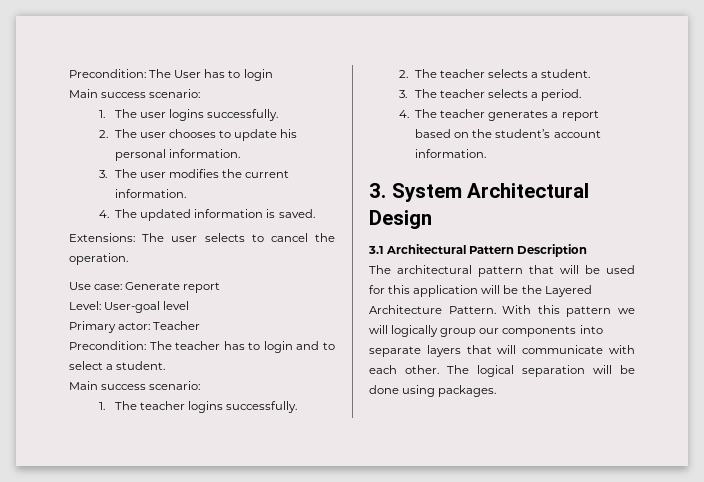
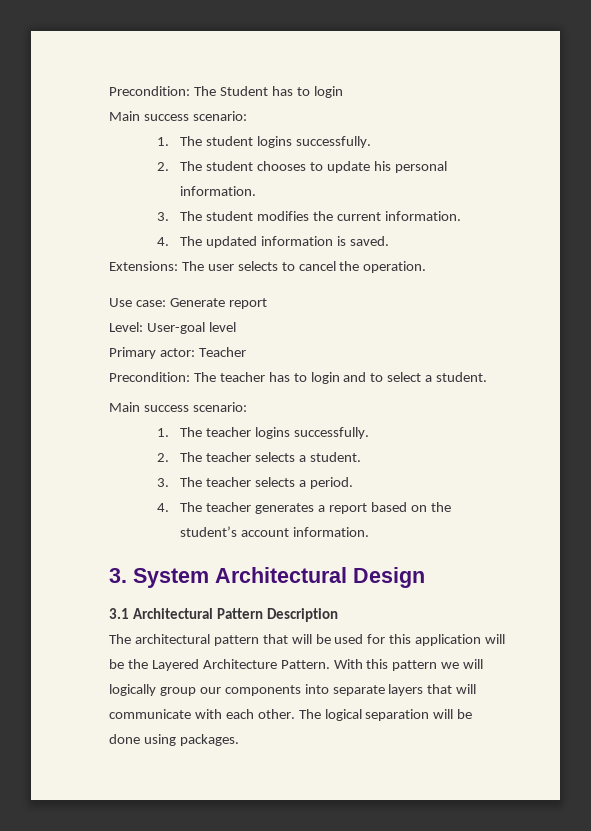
[69,69,202,78] Precondition: The User -> [109,86,268,96] Precondition: The Student
[139,109,278,121] [99,129,166,138] user logins successfully. // 2. The user -> [206,136,372,148] [156,161,254,171] student logins successfully. // 2. The student
[139,172,166,178] user -> [206,211,254,221] student

